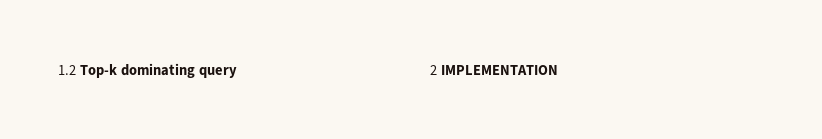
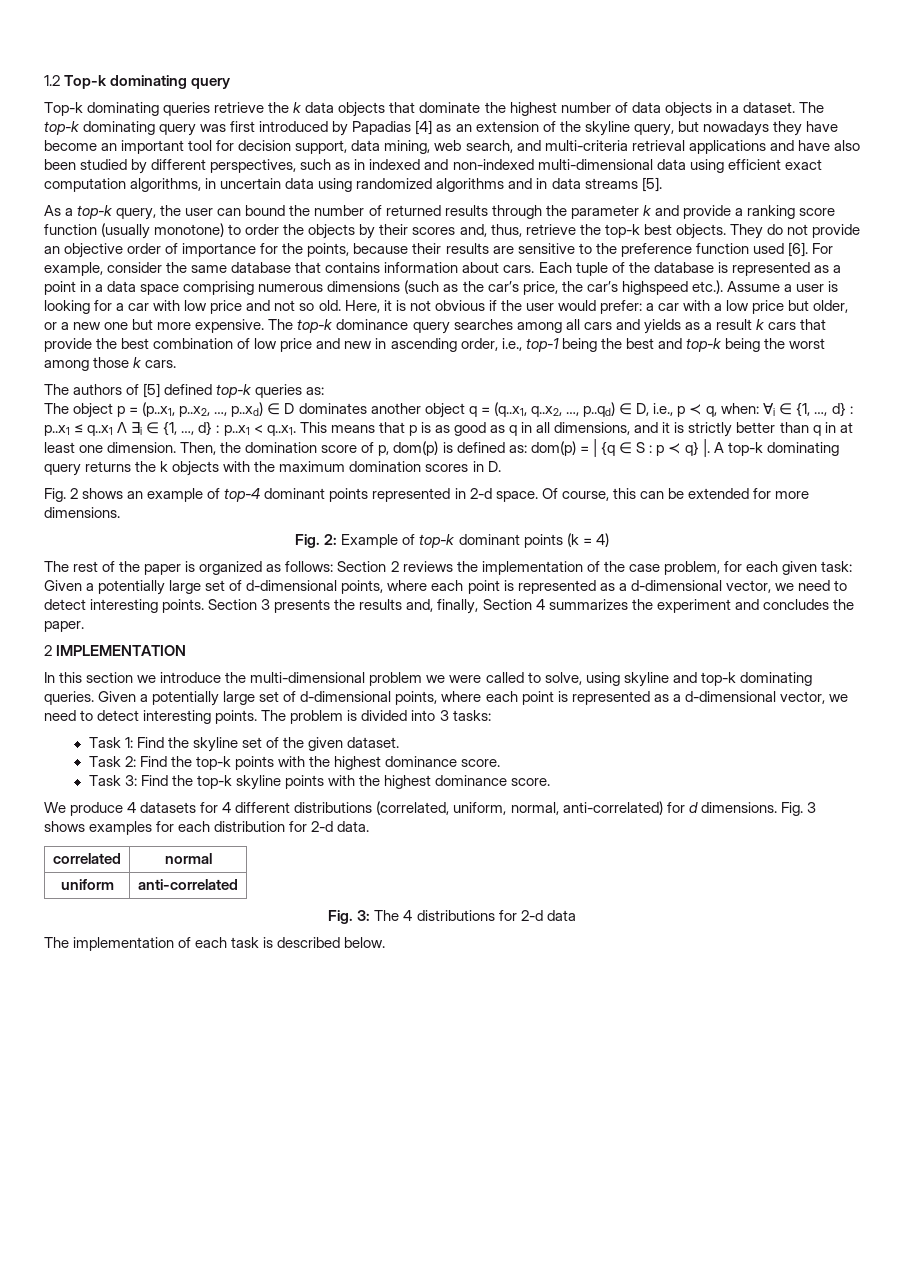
[430,65,558,75] 2 IMPLEMENTATION -> [44,102,824,117] [44,120,838,136] [44,140,860,154] [44,159,822,174] [44,177,662,192] [44,205,836,220] [44,223,860,239] [44,242,833,258] [44,262,841,276] [44,280,838,295] [44,300,849,314] [44,319,827,334] [44,338,826,352] [44,357,177,371] [44,383,325,398] [44,402,853,418] [44,421,853,437] [44,439,840,457] [44,461,501,476] [44,488,809,502] [44,507,120,518] [295,533,609,548] [44,561,853,575] [44,580,847,595] [44,599,854,614] [44,621,84,632] [44,645,187,656] [44,672,812,687] [44,691,848,706] [44,710,491,724] [88,737,399,752] [88,756,501,770] [88,775,551,790] [44,801,816,816] [44,821,370,835] [53,853,121,864] [164,853,212,864] [60,879,114,890] [138,879,238,890] [328,910,576,924] [44,937,386,951] Top-k dominating queries retrieve the k data objects that dominate the highest number of data objects in a dataset. The top-k dominating query was first introduced by Papadias [4] as an extension of the skyline query, but nowadays they have become an important tool for decision support, data mining, web search, and multi-criteria retrieval applications and have also been studied by different perspectives, such as in indexed and non-indexed multi-dimensional data using efficient exact computation algorithms, in uncertain data using randomized algorithms and in data streams [5]. // As a top-k query, the user can bound the number of returned results through the parameter k and provide a ranking score function (usually monotone) to order the objects by their scores and, thus, retrieve the top-k best objects. They do not provide an objective order of importance for the points, because their results are sensitive to the preference function used [6]. For example, consider the same database that contains information about cars. Each tuple of the database is represented as a point in a data space comprising numerous dimensions (such as the car’s price, the car’s highspeed etc.). Assume a user is looking for a car with low price and not so old. Here, it is not obvious if the user would prefer: a car with a low price but older, or a new one but more expensive. The top-k dominance query searches among all cars and yields as a result k cars that provide the best combination of low price and new in ascending order, i.e., top-1 being the best and top-k being the worst among those k cars. // The authors of [5] defined top-k queries as: // The object p = (p..x1, p..x2, …, p..xd) ∈ D dominates another object q = (q..x1, q..x2, …, p..qd) ∈ D, i.e., p ≺ q, when: ∀i ∈ {1, …, d} : p..x1 ≤ q..x1 Λ ∃i ∈ {1, …, d} : p..x1 < q..x1. This means that p is as good as q in all dimensions, and it is strictly better than q in at least one dimension. Then, the domination score of p, dom(p) is defined as: dom(p) = | {q ∈ S : p ≺ q} |. A top-k dominating query returns the k objects with the maximum domination scores in D. // Fig. 2 shows an example of top-4 dominant points represented in 2-d space. Of course, this can be extended for more dimensions. // Fig. 2: Example of top-k dominant points (k = 4) // The rest of the paper is organized as follows: Section 2 reviews the implementation of the case problem, for each given task: Given a potentially large set of d-dimensional points, where each point is represented as a d-dimensional vector, we need to detect interesting points. Section 3 presents the results and, finally, Section 4 summarizes the experiment and concludes the paper. // 2 IMPLEMENTATION // In this section we introduce the multi-dimensional problem we were called to solve, using skyline and top-k dominating queries. Given a potentially large set of d-dimensional points, where each point is represented as a d-dimensional vector, we need to detect interesting points. The problem is divided into 3 tasks: // Task 1: Find the skyline set of the given dataset. // Task 2: Find the top-k points with the highest dominance score. // Task 3: Find the top-k skyline points with the highest dominance score. // We produce 4 datasets for 4 different distributions (correlated, uniform, normal, anti-correlated) for d dimensions. Fig. 3 shows examples for each distribution for 2-d data. // correlated | normal // uniform | anti-correlated // Fig. 3: The 4 distributions for 2-d data // The implementation of each task is described below.

